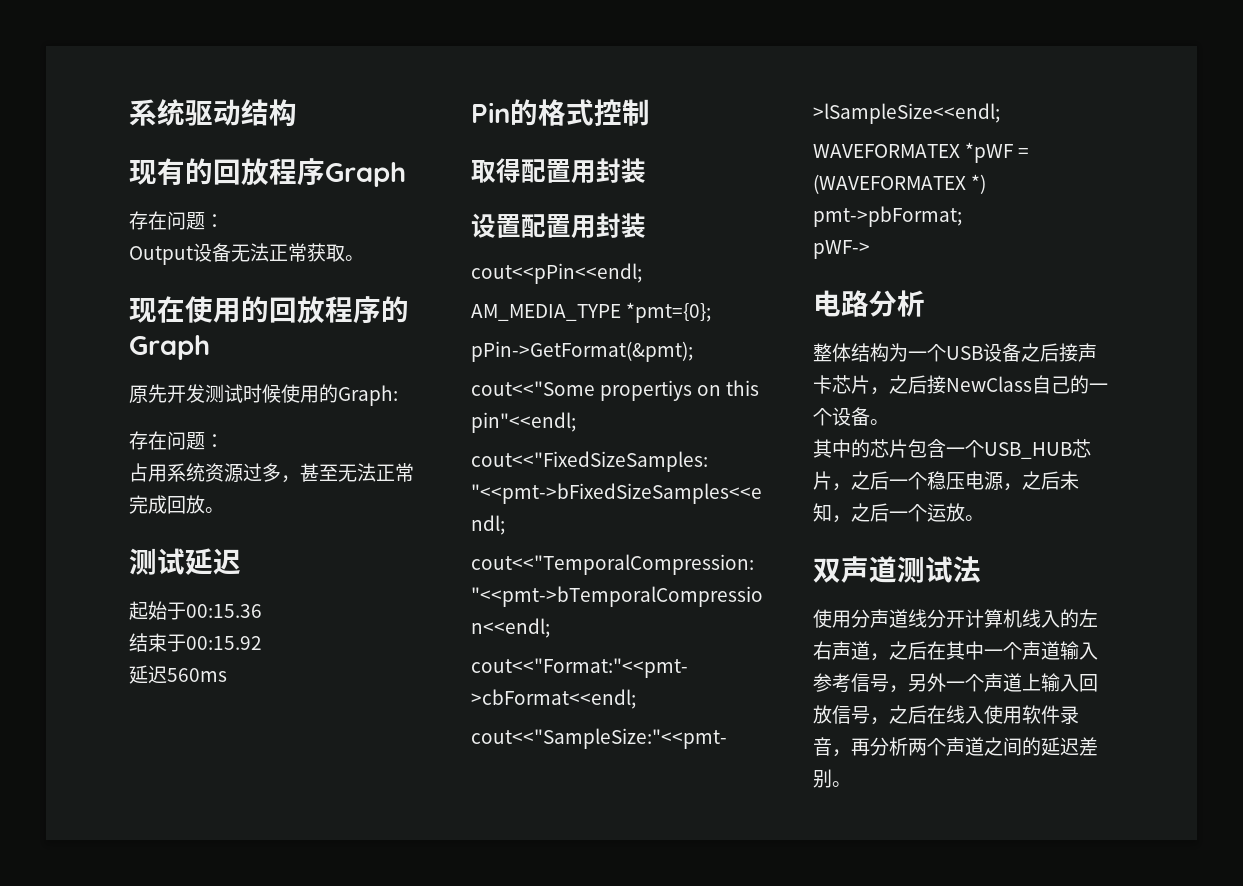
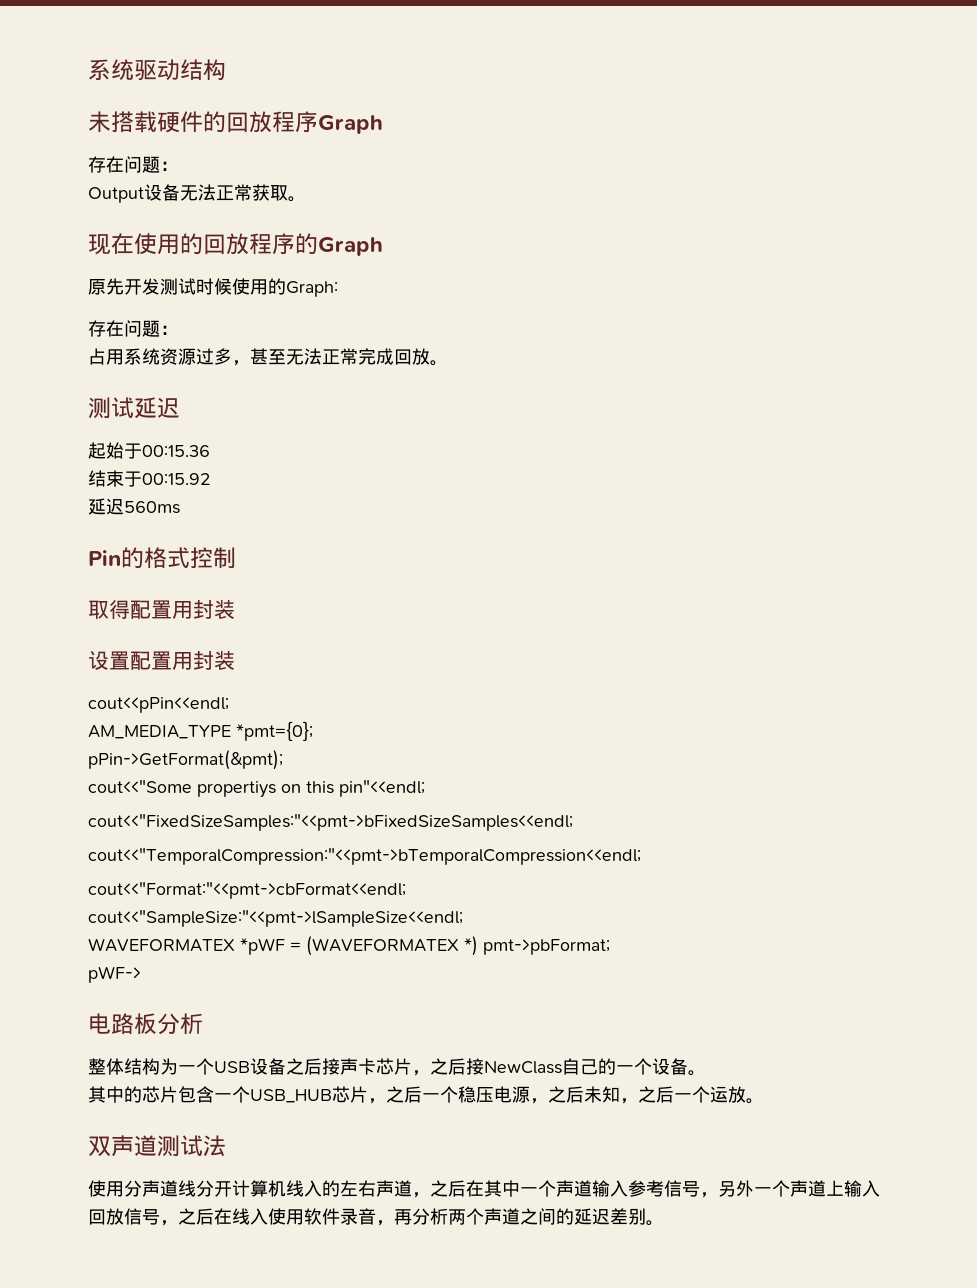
[129,158,185,185] 现有 -> [88,111,203,133] 未搭载硬件
(869, 303) none -> [134,1013,157,1035] 板

